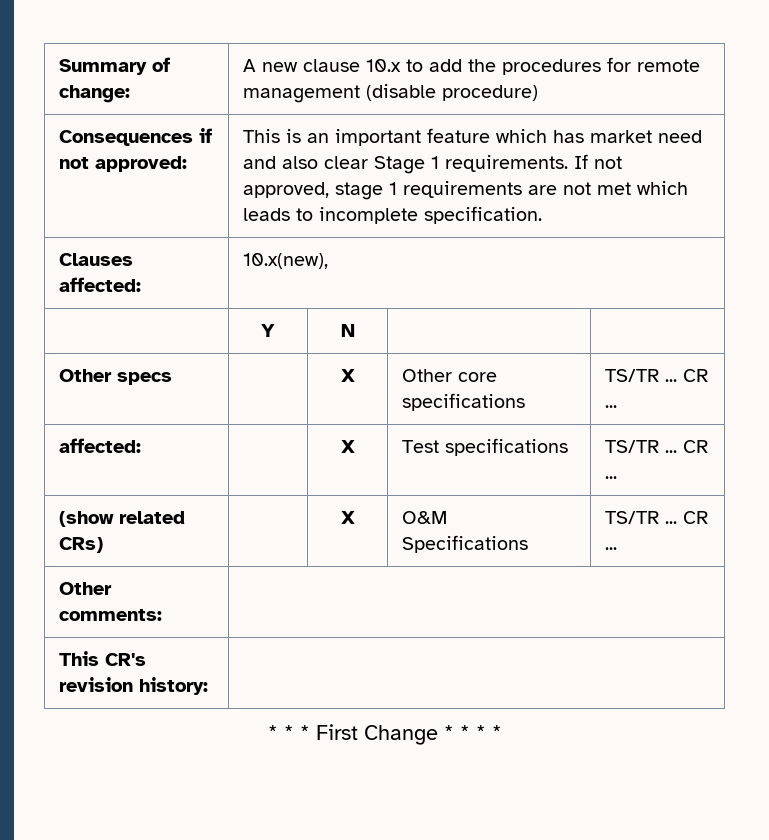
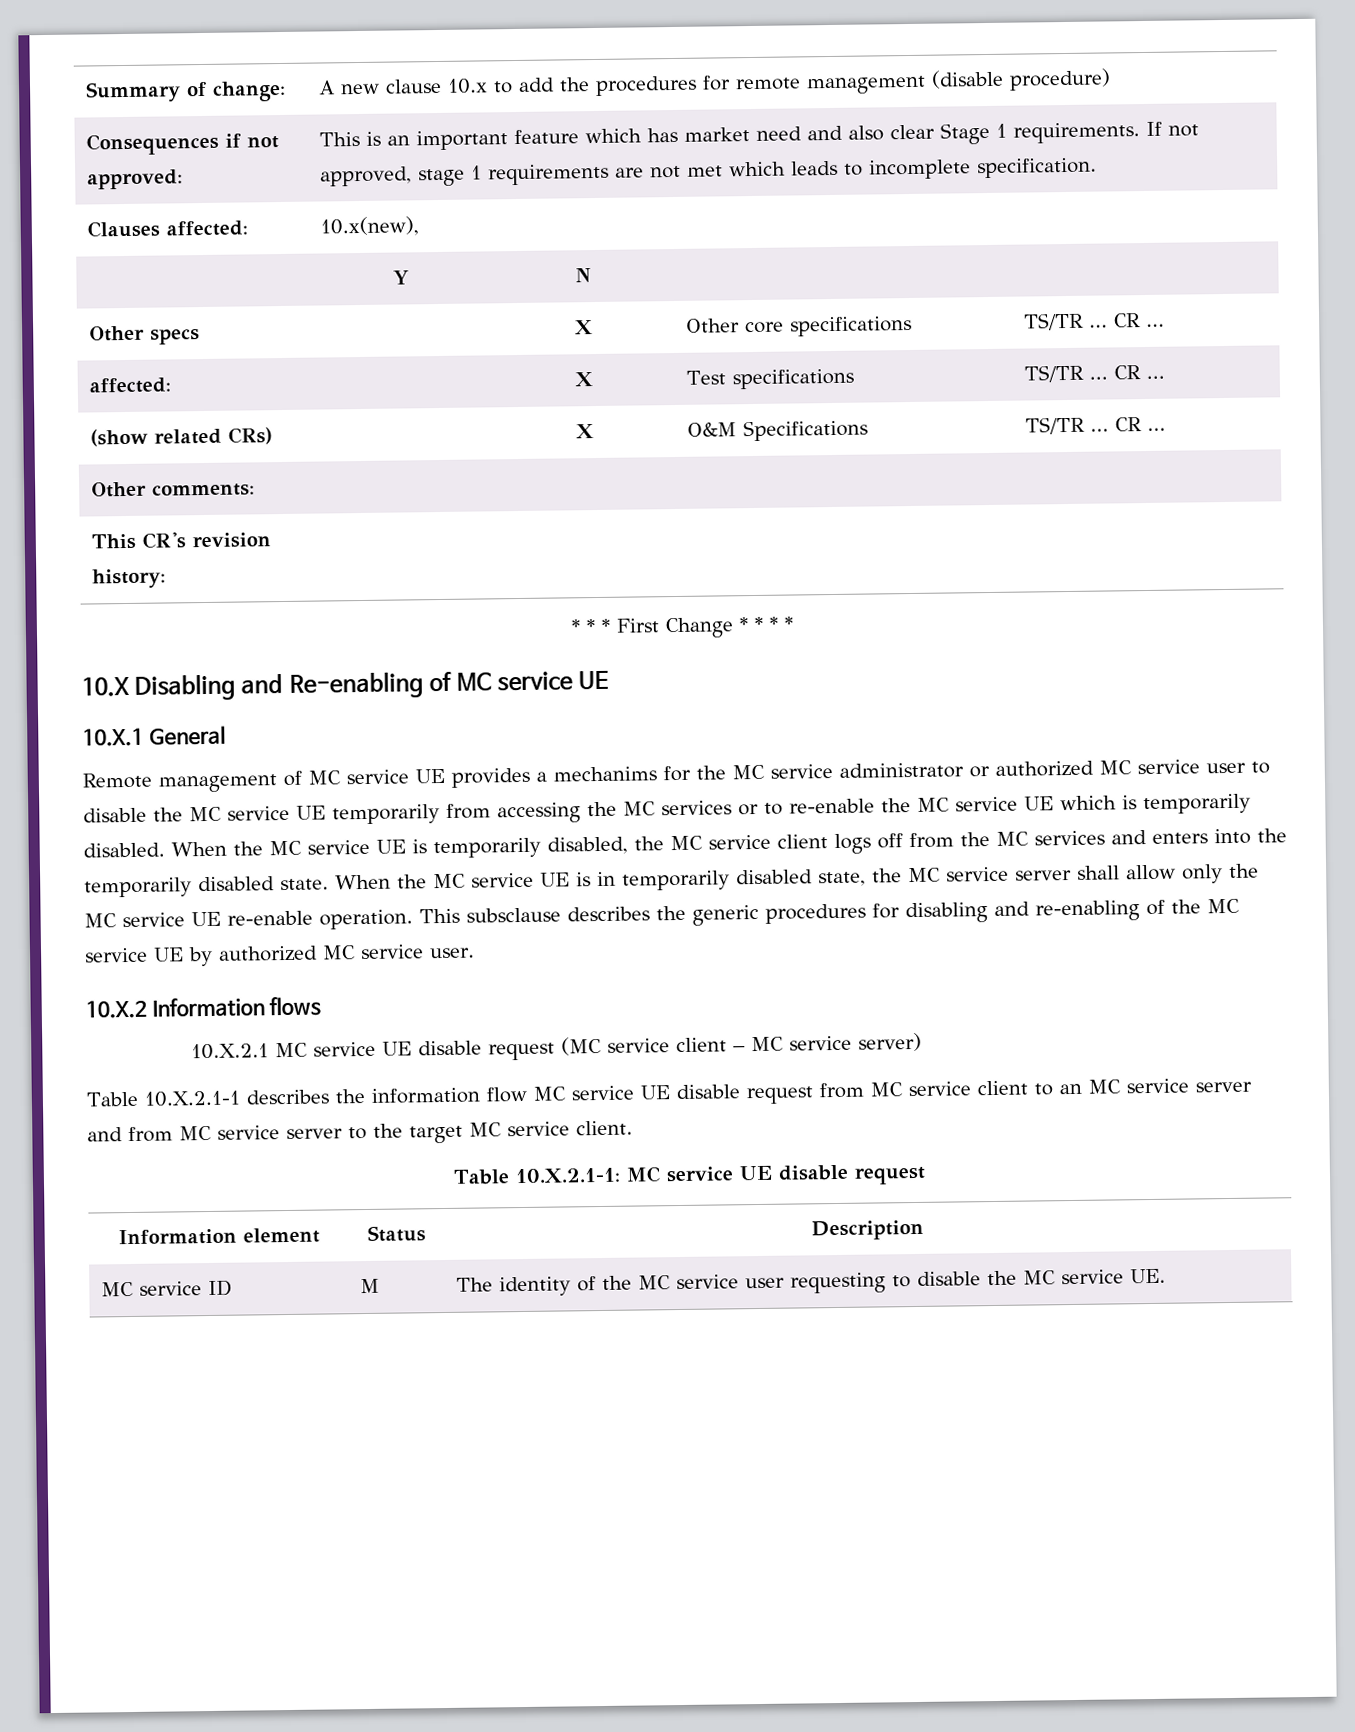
(502, 732) none -> [81,670,610,701] [82,725,226,747] [82,759,1270,793] [83,793,1251,825] [83,828,1287,859] [84,863,1259,898] [84,898,1240,930] [85,944,475,967] [85,996,322,1019] [191,1032,923,1061] [86,1078,1252,1107] [87,1120,633,1144] [453,1164,926,1185] [117,1227,320,1246] [366,1225,426,1242] [811,1219,924,1241] [100,1279,232,1297] [359,1278,380,1294] [455,1268,1166,1297] // 10.X Disabling and Re-enabling of MC service UE // 10.X.1 General // Remote management of MC service UE provides a mechanims for the MC service administrator or authorized MC service user to disable the MC service UE temporarily from accessing the MC services or to re-enable the MC service UE which is temporarily disabled. When the MC service UE is temporarily disabled, the MC service client logs off from the MC services and enters into the temporarily disabled state. When the MC service UE is in temporarily disabled state, the MC service server shall allow only the MC service UE re-enable operation. This subsclause describes the generic procedures for disabling and re-enabling of the MC service UE by authorized MC service user. // 10.X.2 Information flows // 10.X.2.1 MC service UE disable request (MC service client – MC service server) // Table 10.X.2.1-1 describes the information flow MC service UE disable request from MC service client to an MC service server and from MC service server to the target MC service client. // Table 10.X.2.1-1: MC service UE disable request // Information element | Status | Description // MC service ID | M | The identity of the MC service user requesting to disable the MC service UE.

